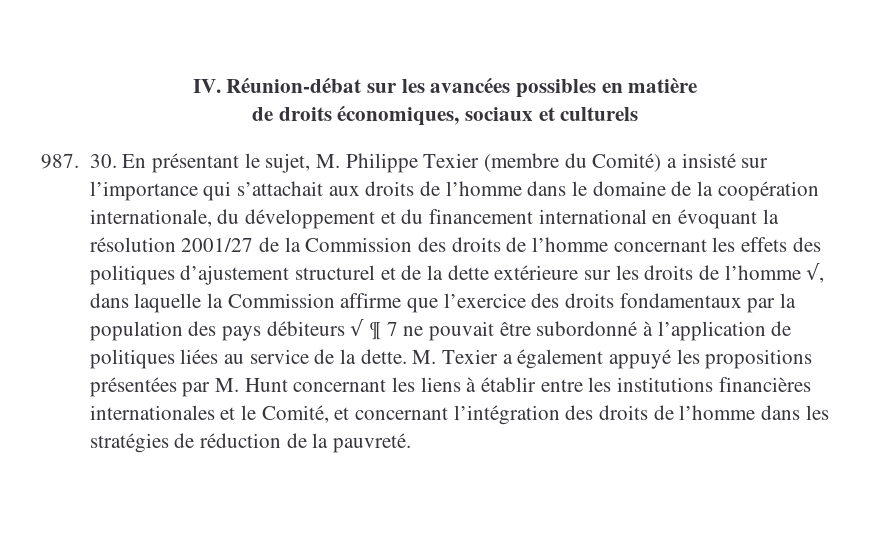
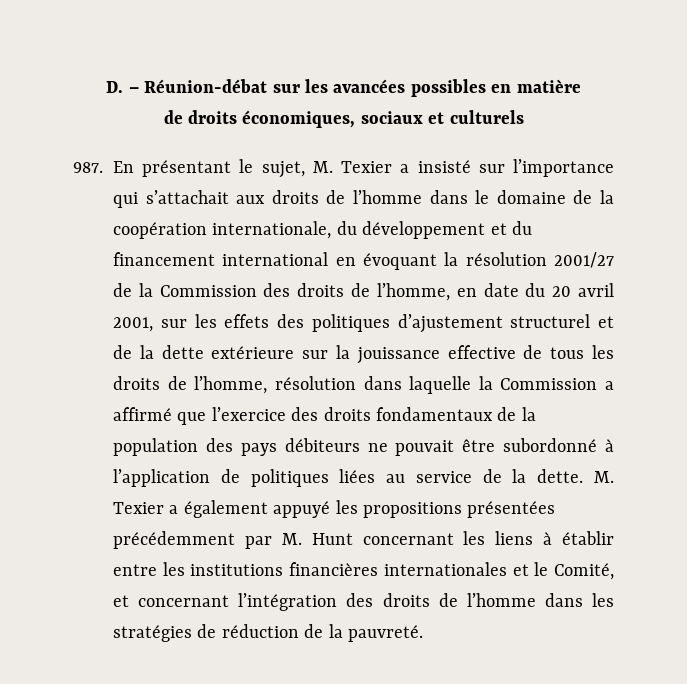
[192,79,221,93] IV. -> [106,81,139,93] D. –
[89,154,117,168] 30. -> (103, 167) none
[345,153,662,173] Philippe Texier (membre du Comité) -> [341,161,393,173] Texier
[531,237,707,252] l’homme concernant -> [376,283,614,301] [113,317,187,332] l’homme, en date du 20 avril 2001, sur
(611, 275) none -> [336,345,585,364] la jouissance effective de tous
[724,263,825,283] l’homme √, -> [194,376,356,394] l’homme, résolution
[340,293,402,308] affirme -> [605,381,614,390] [113,407,172,421] a affirmé
[747,298,776,313] par -> [497,407,517,421] de
[350,319,398,340] √ ¶ 7 -> (360, 445) none
(177, 387) none -> [113,531,235,549] précédemment

